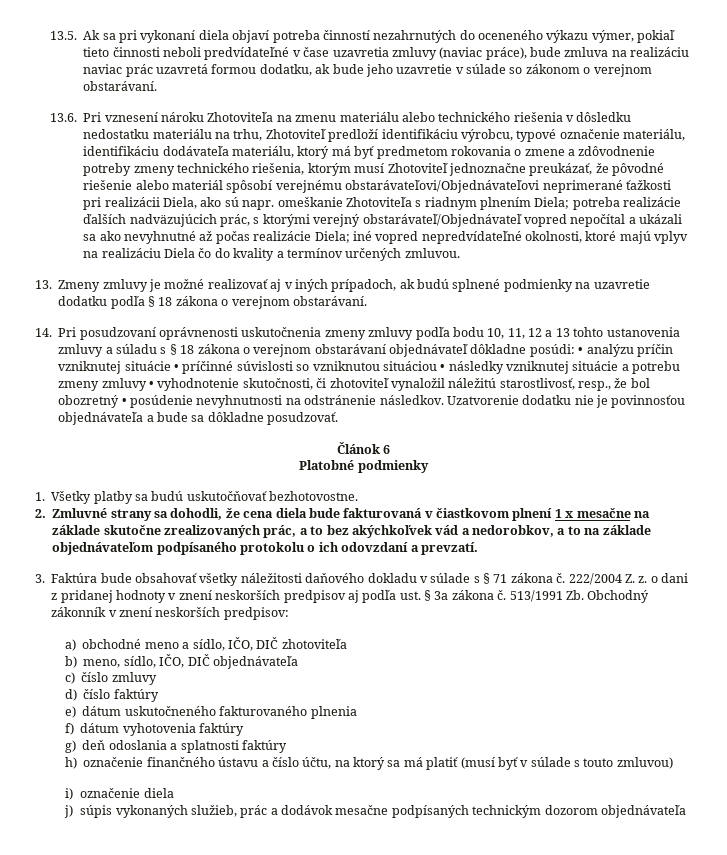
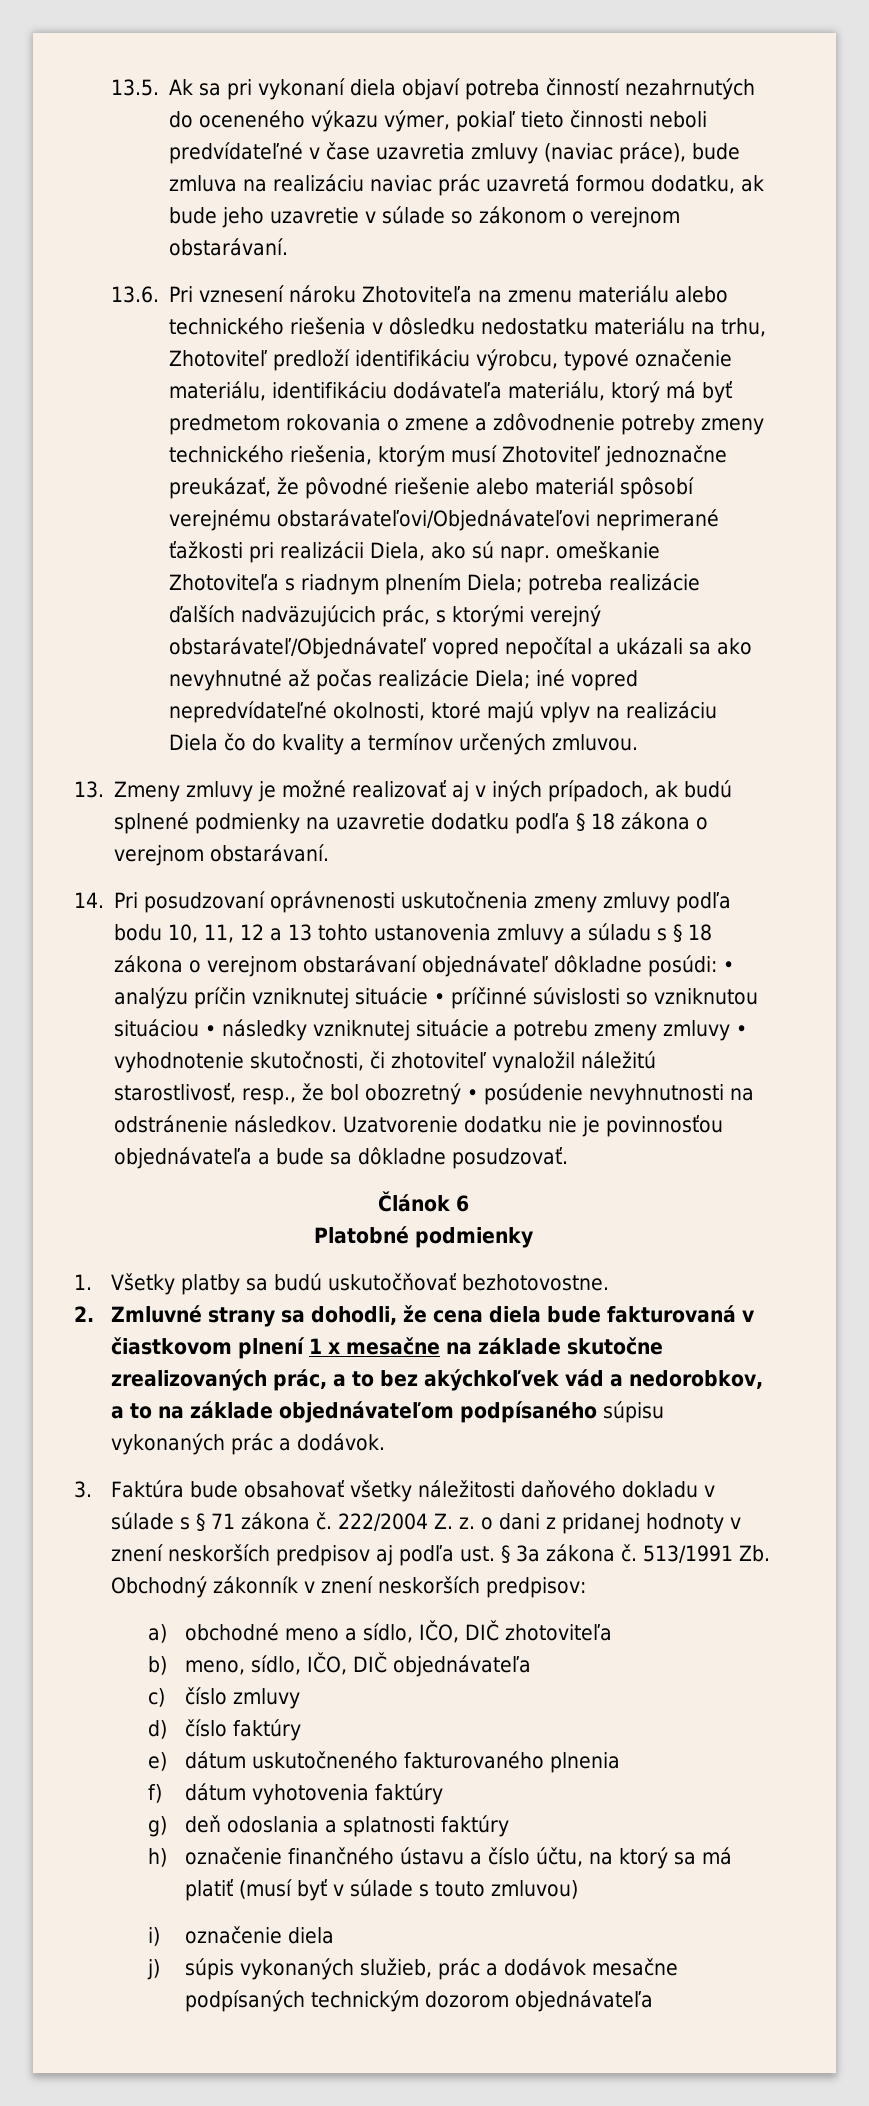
[240,542,478,555] protokolu o ich odovzdaní a prevzatí. -> [603,1401,665,1423] [111,1433,386,1455] súpisu vykonaných prác a dodávok.

